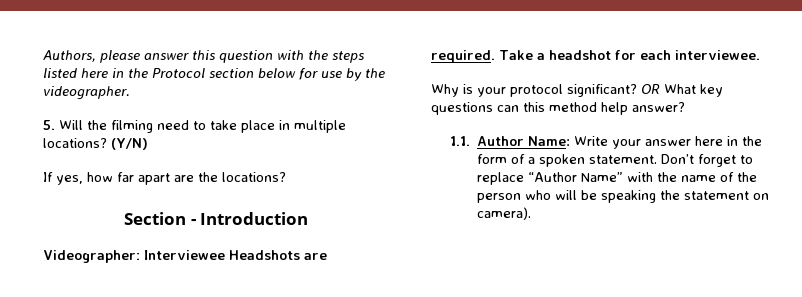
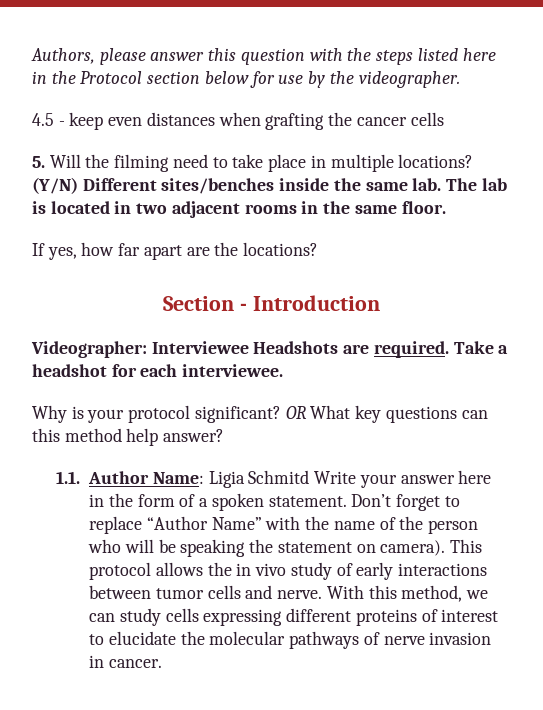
(130, 93) none -> [32,112,444,130] // 4.5 - keep even distances when grafting the cancer cells
(148, 144) none -> [82,178,507,194] [32,201,446,218] Different sites/benches inside the same lab. The lab is located in two adjacent rooms in the same floor.
(571, 141) none -> [208,470,310,488] Ligia Schmitd
(532, 213) none -> [450,539,483,553] [89,562,488,580] [89,585,489,602] [89,608,499,626] [89,631,492,649] [89,655,162,668] This protocol allows the in vivo study of early interactions between tumor cells and nerve. With this method, we can study cells expressing different proteins of interest to elucidate the molecular pathways of nerve invasion in cancer.

